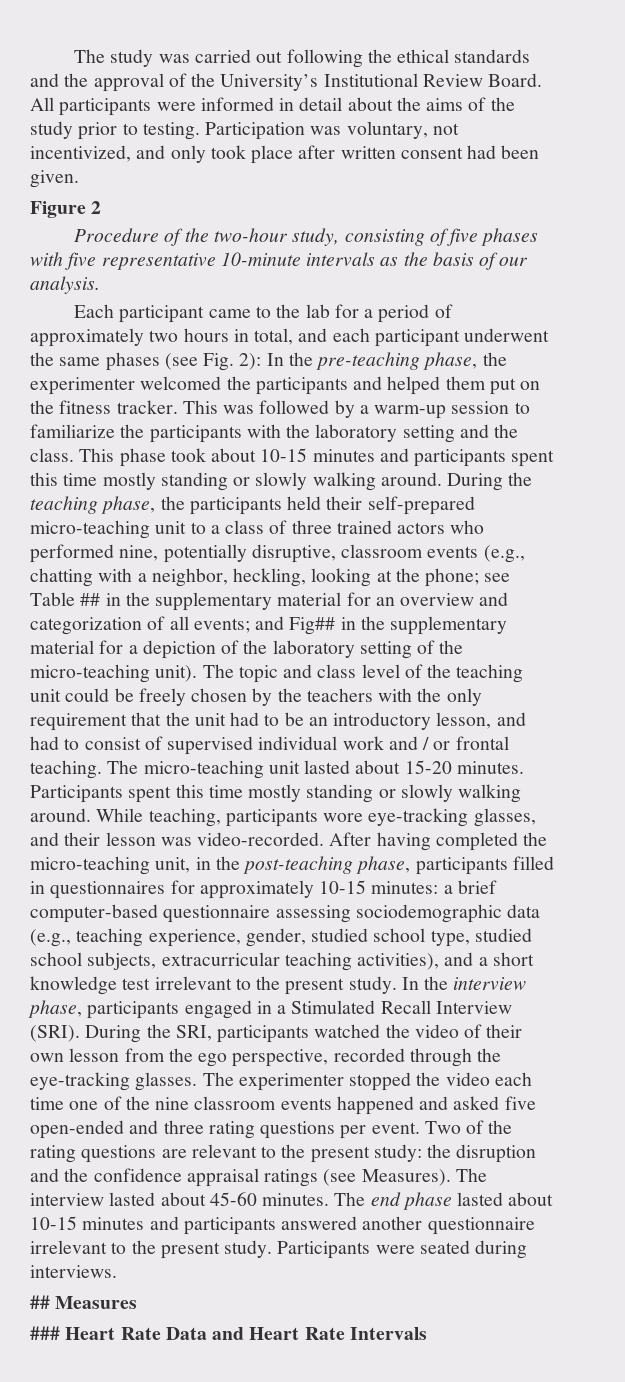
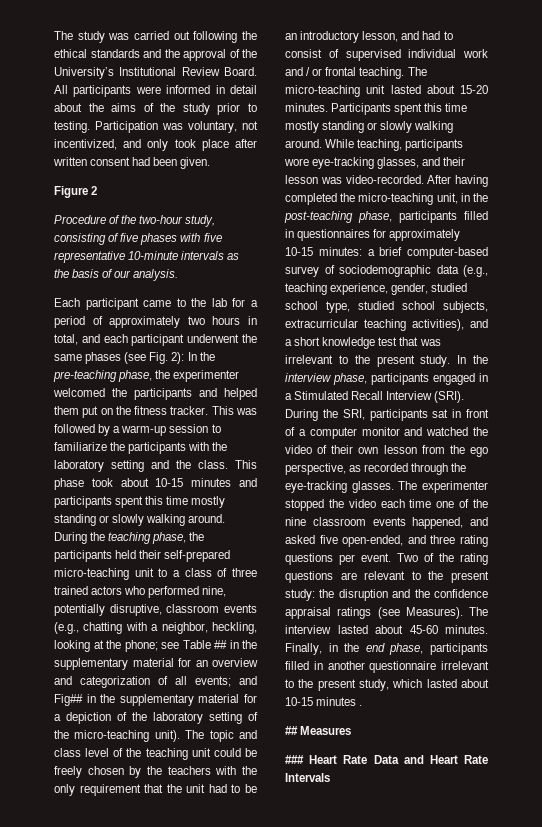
[163,905,351,923] questionnaire assessing -> [285,265,335,277] survey of
(151, 984) none -> [399,337,441,346] that was
(310, 1034) none -> [432,409,489,418] [285,427,423,439] sat in front of a computer monitor and
(329, 1058) none -> [349,465,362,472] as
[336,1096,414,1115] happened -> [412,517,464,529] happened,
[30,1120,124,1139] open-ended -> [342,535,404,547] open-ended,
[334,1192,554,1210] [30,1216,358,1235] The end phase lasted about 10-15 minutes and participants answered -> [285,643,488,655] [285,661,323,670] Finally, in the end phase, participants filled in
[224,1240,528,1259] [30,1265,117,1278] study. Participants were seated during interviews. -> [359,679,489,691] [285,697,363,706] study, which lasted about 10-15 minutes .

